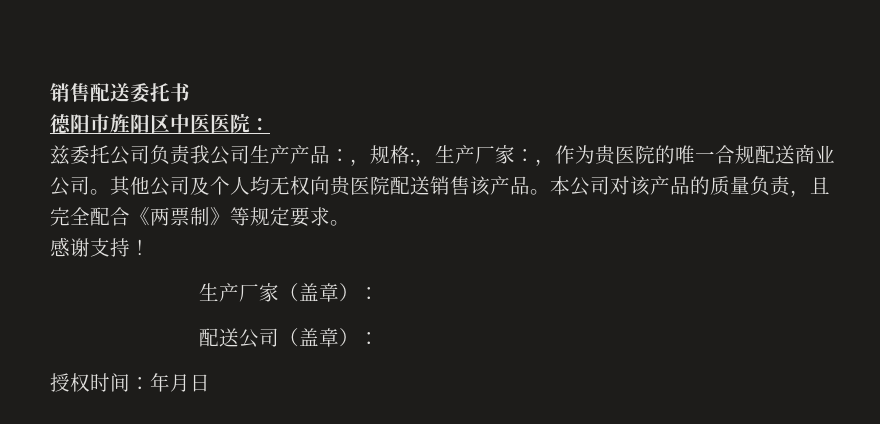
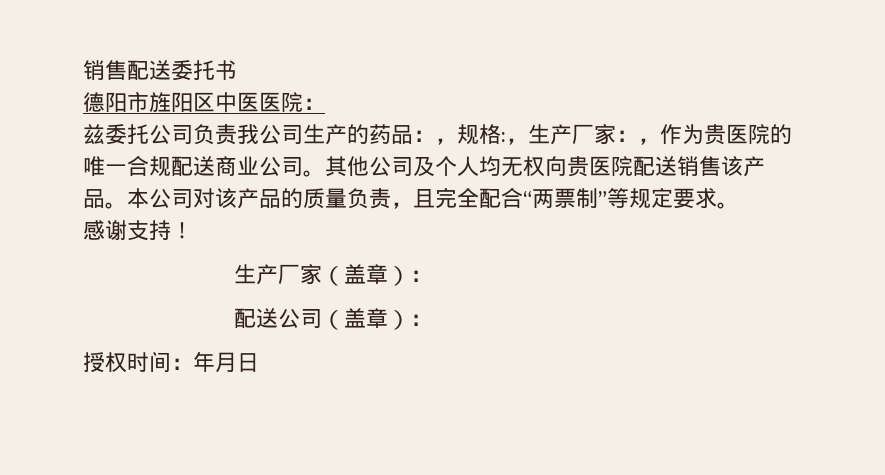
[290,145,310,164] 产 -> [347,124,391,144] 的药
[130,207,230,226] 《两票制》 -> [523,188,607,209] “两票制”

